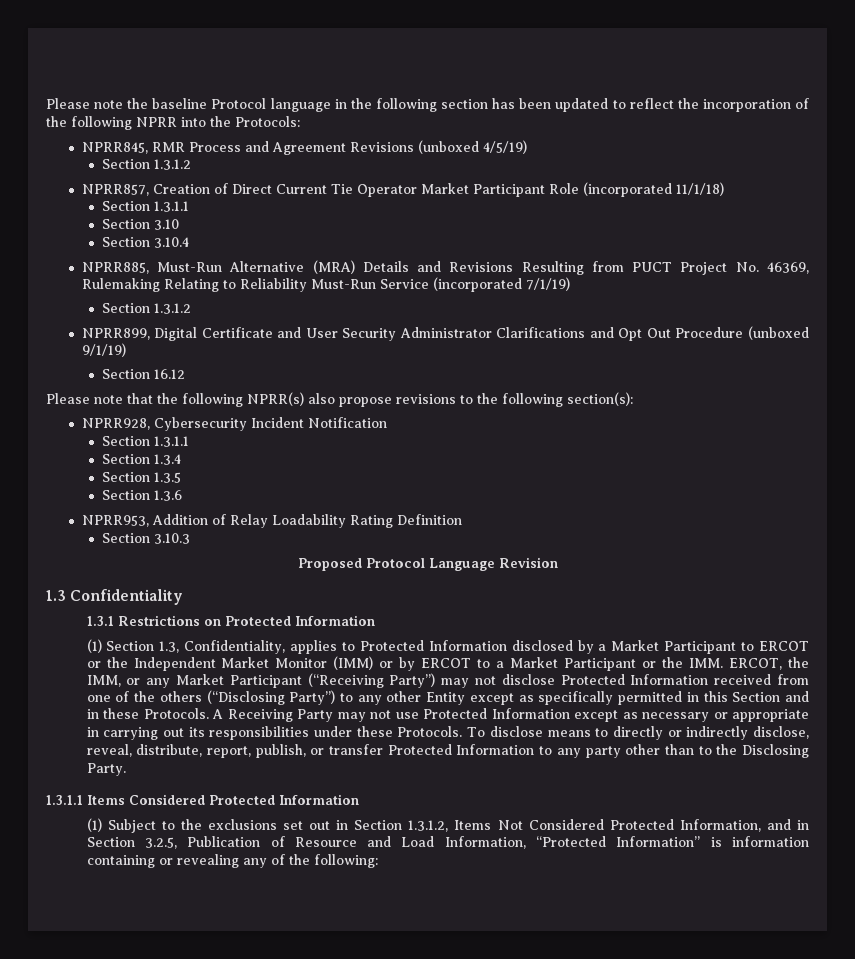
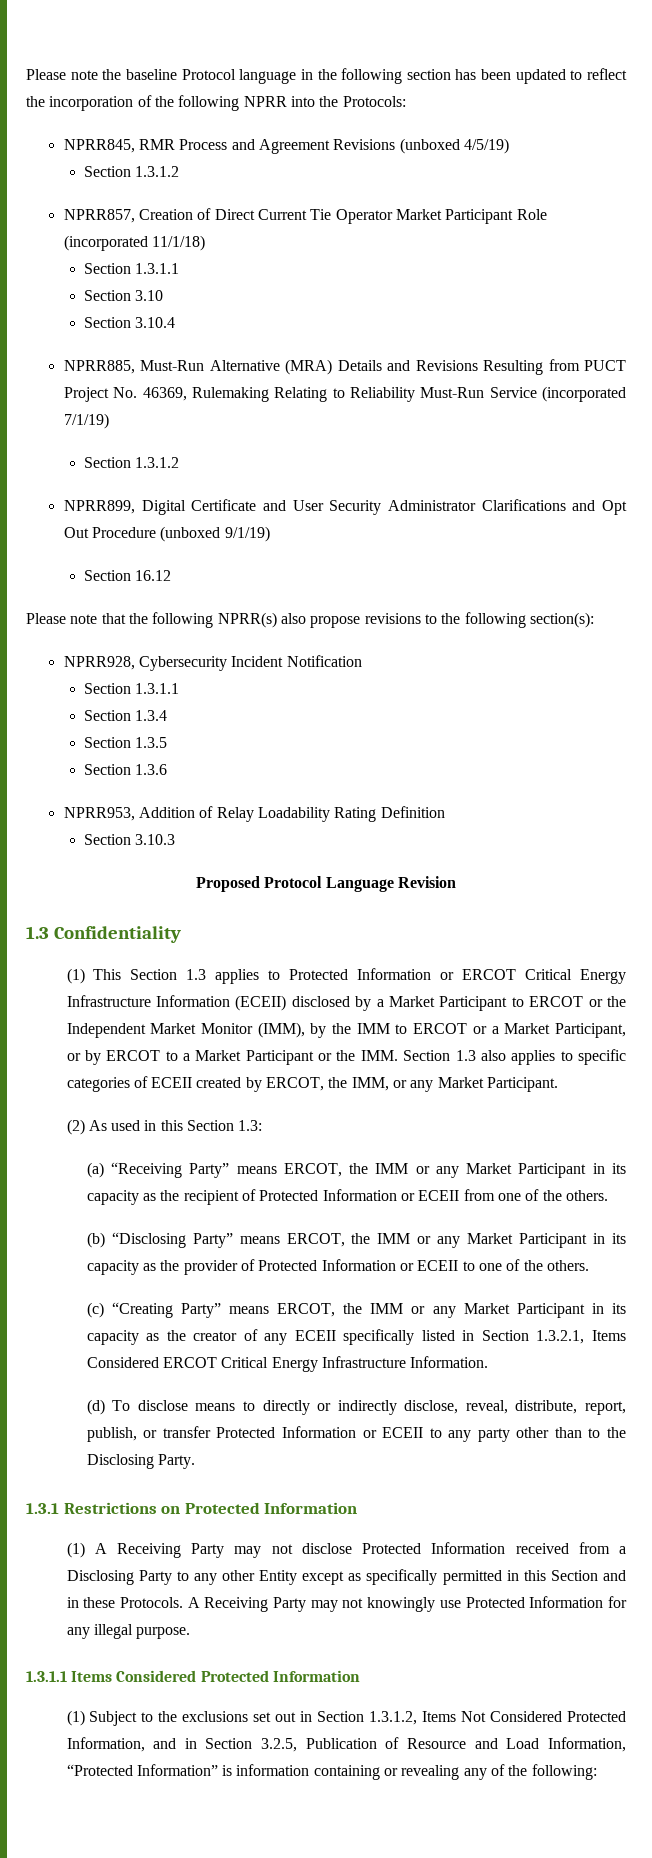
[86,615,375,626] [86,639,507,654] 1.3.1 Restrictions on Protected Information // (1) Section 1.3, Confidentiality, applies to Protected Information -> [66,968,627,984] [66,995,287,1011] (1) This Section 1.3 applies to Protected Information or ERCOT Critical Energy Infrastructure Information (ECEII)
[333,656,374,670] (IMM) -> [257,1022,627,1038] (IMM), by the IMM to ERCOT or a Market Participant,
(724, 663) none -> [403,1049,626,1065] [66,1076,262,1092] Section 1.3 also applies to specific categories of ECEII created by
[229,673,436,688] Participant (“Receiving Party”) -> [487,1077,559,1092] [66,1119,263,1135] [86,1162,626,1178] [86,1189,608,1205] [86,1232,626,1248] [86,1259,589,1275] [86,1302,627,1318] [86,1329,626,1345] [86,1356,489,1372] [86,1399,626,1415] [86,1426,627,1442] [86,1454,196,1469] [26,1502,358,1514] [66,1542,225,1558] Participant. // (2) As used in this Section 1.3: // (a) “Receiving Party” means ERCOT, the IMM or any Market Participant in its capacity as the recipient of Protected Information or ECEII from one of the others. // (b) “Disclosing Party” means ERCOT, the IMM or any Market Participant in its capacity as the provider of Protected Information or ECEII to one of the others. // (c) “Creating Party” means ERCOT, the IMM or any Market Participant in its capacity as the creator of any ECEII specifically listed in Section 1.3.2.1, Items Considered ERCOT Critical Energy Infrastructure Information. // (d) To disclose means to directly or indirectly disclose, reveal, distribute, report, publish, or transfer Protected Information or ECEII to any party other than to the Disclosing Party. // 1.3.1 Restrictions on Protected Information // (1) A Receiving Party
[86,690,336,705] one of the others (“Disclosing Party”) -> [619,1546,627,1554] [66,1570,172,1585] a Disclosing Party
(392, 714) none -> [367,1597,436,1612] knowingly
[574,709,809,722] [86,726,809,740] [86,744,810,758] [86,763,126,776] except as necessary or appropriate in carrying out its responsibilities under these Protocols. To disclose means to directly or indirectly disclose, reveal, distribute, report, publish, or transfer Protected Information to any party other than to the Disclosing Party. -> [608,1596,628,1608] [66,1624,191,1639] for any illegal purpose.

